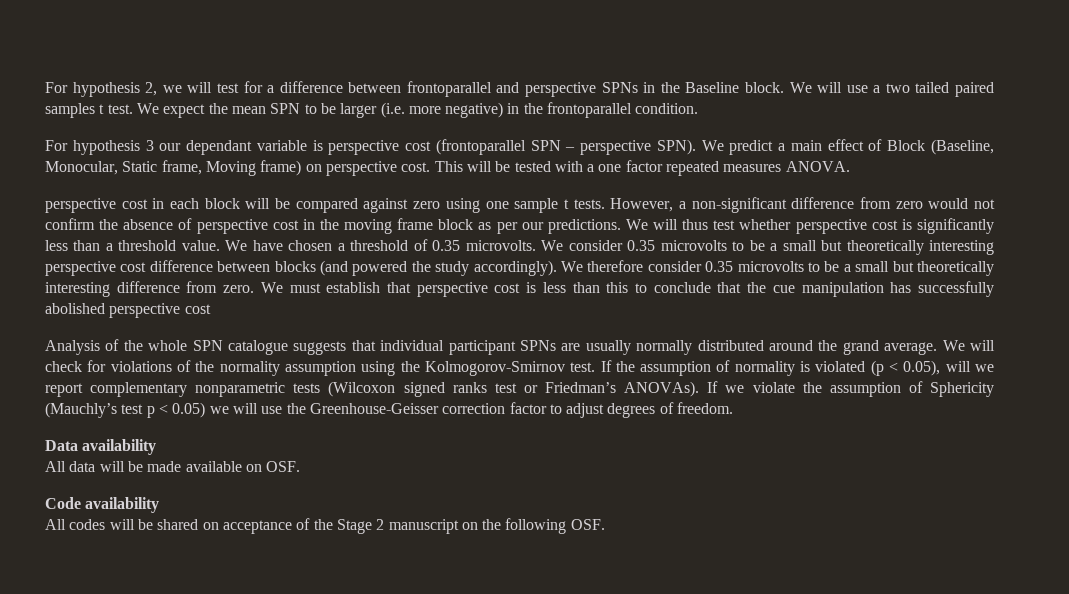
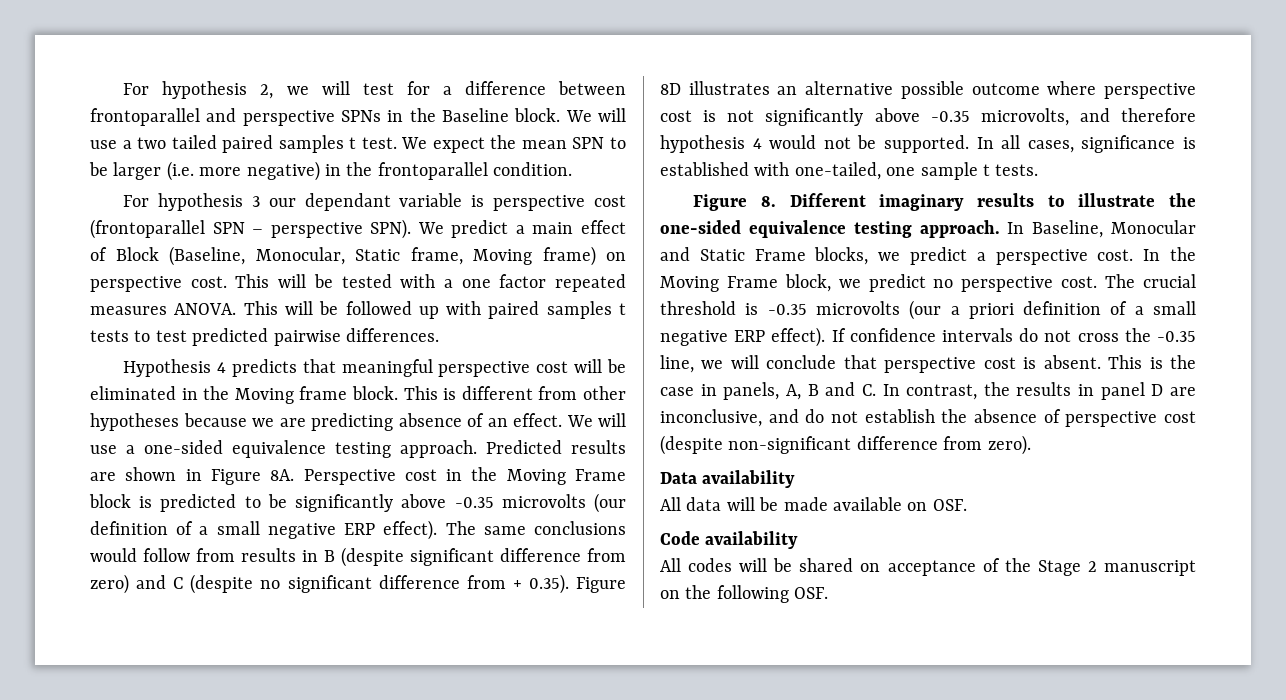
[45,197,995,213] [45,218,95,230] // perspective cost in each block will be compared against zero using one sample t tests. However, a non-significant difference from zero would not confirm -> [243,301,626,319] [90,328,439,346] [123,359,626,377] [90,386,627,404] [90,413,626,431] [90,440,626,458] [90,467,626,485] [89,493,626,513] [90,520,626,540] [90,547,626,567] [90,574,627,594] [660,81,1196,99] [660,108,1196,126] [660,135,1196,153] [660,162,1039,180] [693,193,1196,211] [660,220,1196,238] [660,247,1196,265] [660,274,1196,292] [660,300,1196,320] [660,327,1196,347] [660,355,1196,373] [660,382,1196,400] [660,409,935,427] This will be followed up with paired samples t tests to test predicted pairwise differences. // Hypothesis 4 predicts that meaningful perspective cost will be eliminated in the Moving frame block. This is different from other hypotheses because we are predicting absence of an effect. We will use a one-sided equivalence testing approach. Predicted results are shown in Figure 8A. Perspective cost in the Moving Frame block is predicted to be significantly above -0.35 microvolts (our definition of a small negative ERP effect). The same conclusions would follow from results in B (despite significant difference from zero) and C (despite no significant difference from + 0.35). Figure 8D illustrates an alternative possible outcome where perspective cost is not significantly above -0.35 microvolts, and therefore hypothesis 4 would not be supported. In all cases, significance is established with one-tailed, one sample t tests. // Figure 8. Different imaginary results to illustrate the one-sided equivalence testing approach. In Baseline, Monocular and Static Frame blocks, we predict a perspective cost. In the Moving Frame block, we predict no perspective cost. The crucial threshold is -0.35 microvolts (our a priori definition of a small negative ERP effect). If confidence intervals do not cross the -0.35 line, we will conclude that perspective cost is absent. This is the case in panels, A, B and C. In contrast, the results in panel D are inconclusive, and do not establish
[302,218,995,234] [45,239,995,255] [45,260,994,276] [45,281,994,297] [45,303,211,318] [45,339,995,355] [45,360,995,376] [45,381,995,397] [45,402,734,418] in the moving frame block as per our predictions. We will thus test whether perspective cost is significantly less than a threshold value. We have chosen a threshold of 0.35 microvolts. We consider 0.35 microvolts to be a small but theoretically interesting perspective cost difference between blocks (and powered the study accordingly). We therefore consider 0.35 microvolts to be a small but theoretically interesting difference from zero. We must establish that perspective cost is less than this to conclude that the cue manipulation has successfully abolished perspective cost // Analysis of the whole SPN catalogue suggests that individual participant SPNs are usually normally distributed around the grand average. We will check for violations of the normality assumption using the Kolmogorov-Smirnov test. If the assumption of normality is violated (p < 0.05), will we report complementary nonparametric tests (Wilcoxon signed ranks test or Friedman’s ANOVAs). If we violate the assumption of Sphericity (Mauchly’s test p < 0.05) we will use the Greenhouse-Geisser correction factor to adjust degrees of freedom. -> [660,435,1031,455] (despite non-significant difference from zero).

